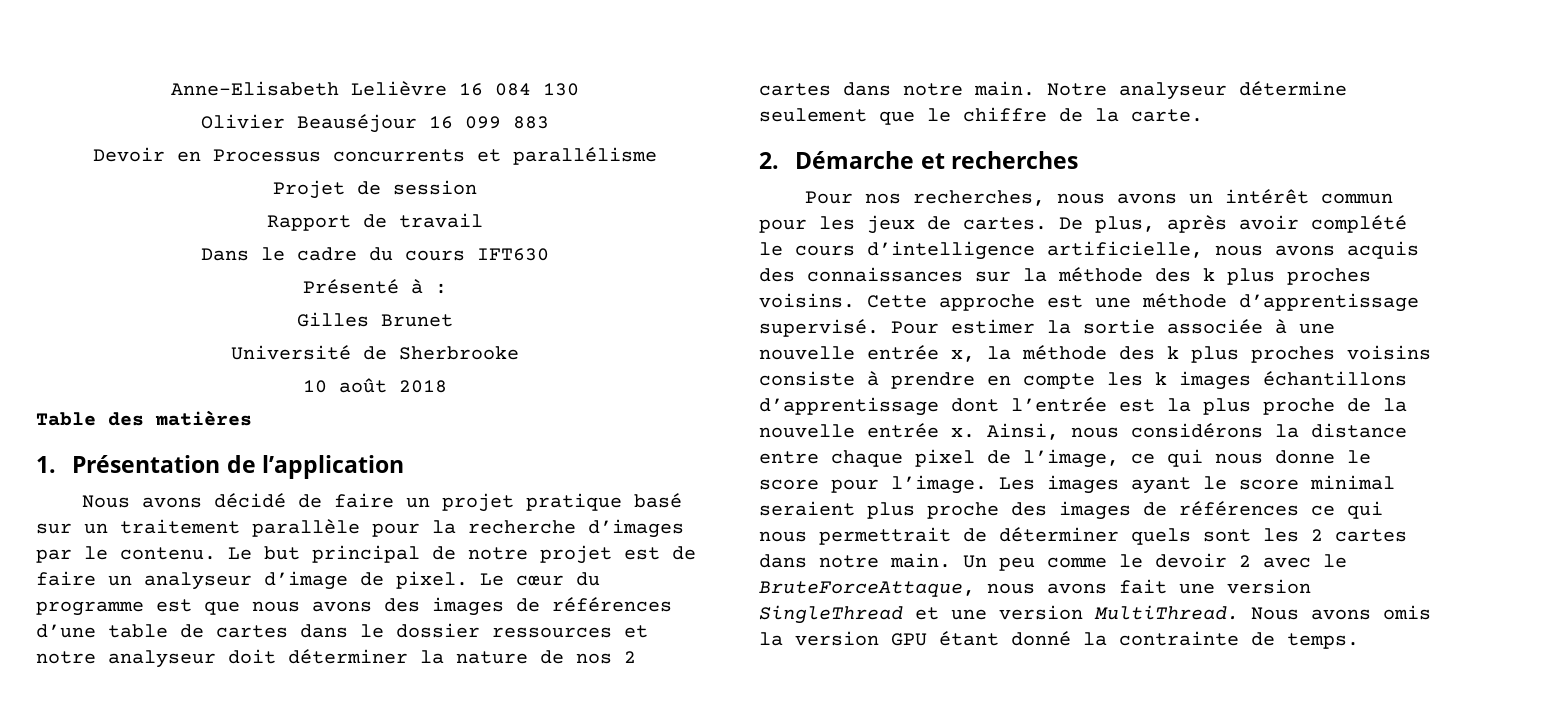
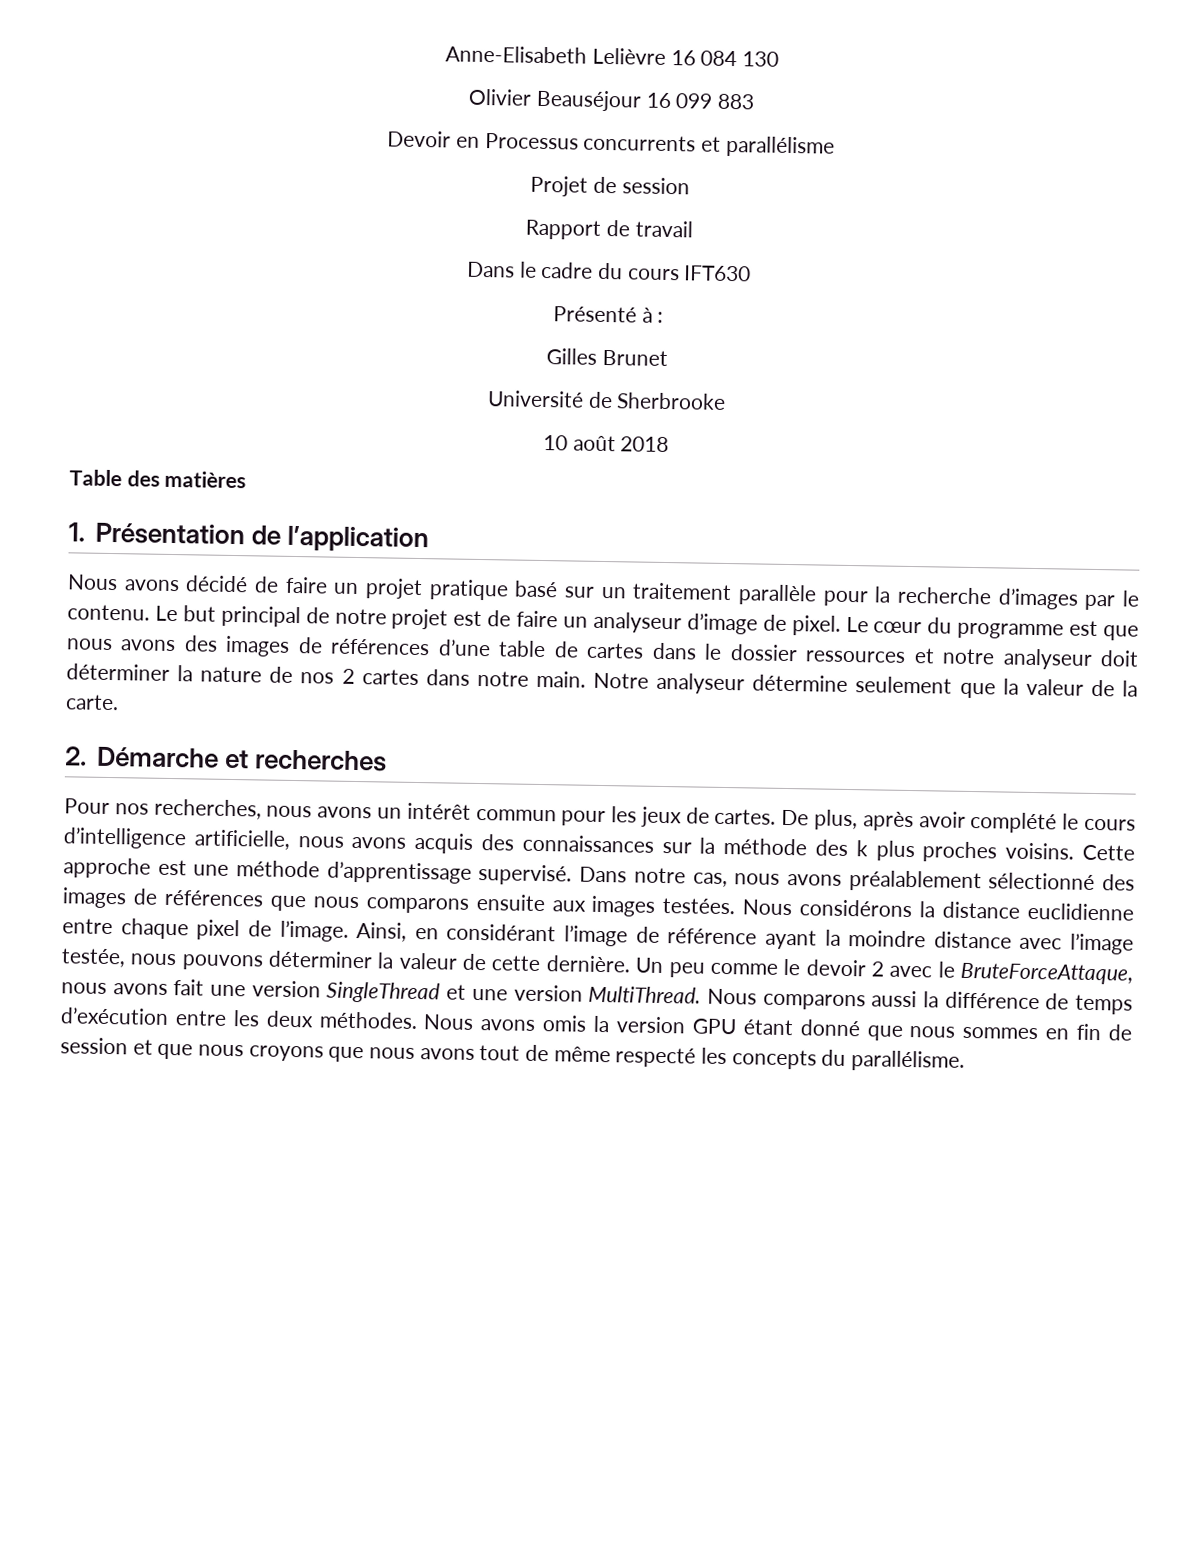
[927,107,1047,122] le chiffre -> [1002,678,1084,696] la valeur
[891,319,1335,334] [759,345,1431,363] [759,371,1407,390] [759,397,1407,416] [759,423,1119,440] Pour estimer la sortie associée à une nouvelle entrée x, la méthode des k plus proches voisins consiste à prendre en compte les k images échantillons d’apprentissage dont l’entrée est la plus proche de la nouvelle entrée x. Ainsi, nous -> [579,866,1136,893] [62,887,793,917] Dans notre cas, nous avons préalablement sélectionné des images de références que nous comparons ensuite aux images testées. Nous
(1407, 430) none -> [1027,902,1134,921] euclidienne
[1023,449,1371,468] [759,475,1395,494] [759,501,1383,520] [759,527,1407,545] [759,553,951,568] l’image, ce qui nous donne le score pour l’image. Les images ayant le score minimal seraient plus proche des images de références ce qui nous permettrait de déterminer quels sont les 2 cartes dans notre main. -> [279,920,1134,955] [61,948,631,973] l’image. Ainsi, en considérant l’image de référence ayant la moindre distance avec l’image testée, nous pouvons déterminer la valeur de cette dernière.
(1299, 613) none -> [762,990,1133,1015] [60,1007,475,1030] comparons aussi la différence de temps d’exécution entre les deux méthodes. Nous
[1083,631,1359,649] la contrainte de temps. -> [866,1023,1133,1041] [60,1037,966,1072] que nous sommes en fin de session et que nous croyons que nous avons tout de même respecté les concepts du parallélisme.

